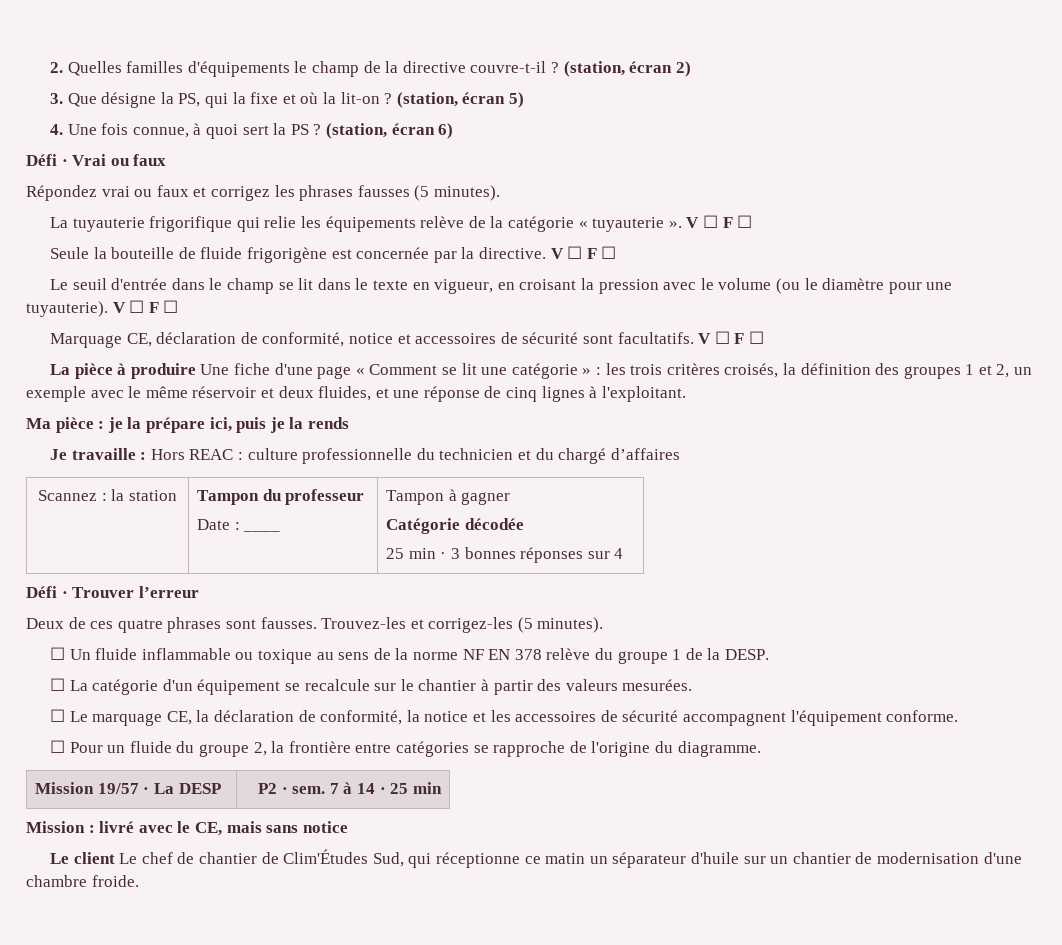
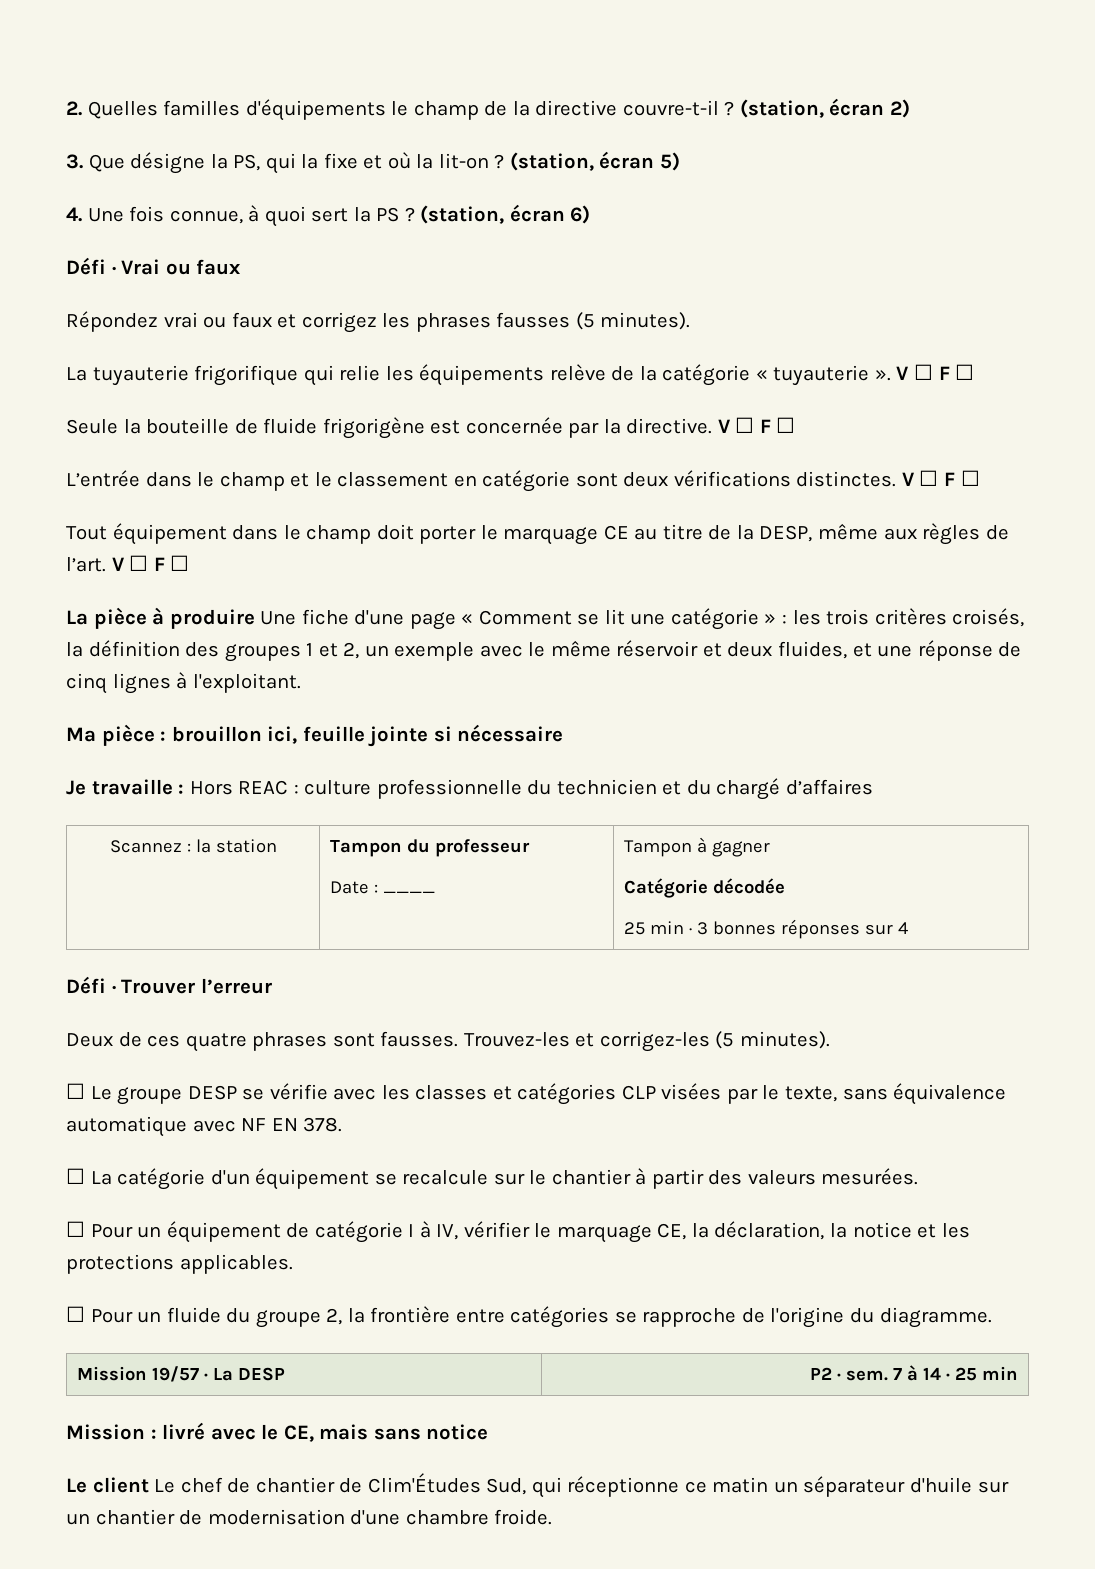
[50,278,953,294] [26,300,179,317] [50,332,694,348] Le seuil d'entrée dans le champ se lit dans le texte en vigueur, en croisant la pression avec le volume (ou le diamètre pour une tuyauterie). V ☐ F ☐ // Marquage CE, déclaration de conformité, notice et accessoires de sécurité sont facultatifs. -> [66,470,980,492] [66,523,1009,545] [66,557,106,572] L’entrée dans le champ et le classement en catégorie sont deux vérifications distinctes. V ☐ F ☐ // Tout équipement dans le champ doit porter le marquage CE au titre de la DESP, même aux règles de l’art.
[107,417,349,433] je la prépare ici, puis je la rends -> [171,724,564,747] brouillon ici, feuille jointe si nécessaire
[69,648,769,664] Un fluide inflammable ou toxique au sens de la norme NF EN 378 relève du groupe 1 de la DESP. -> [90,1083,1007,1105] [66,1116,343,1137] Le groupe DESP se vérifie avec les classes et catégories CLP visées par le texte, sans équivalence automatique avec NF EN 378.
[69,710,959,726] Le marquage CE, la déclaration de conformité, la notice et les accessoires de sécurité accompagnent l'équipement conforme. -> [90,1221,970,1243] [66,1254,293,1274] Pour un équipement de catégorie I à IV, vérifier le marquage CE, la déclaration, la notice et les protections applicables.

